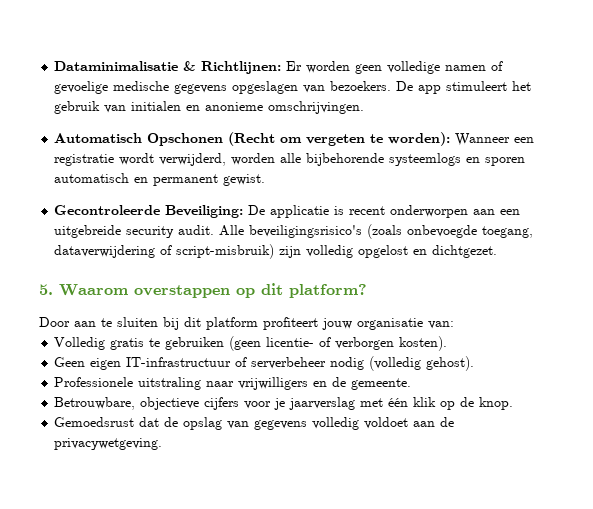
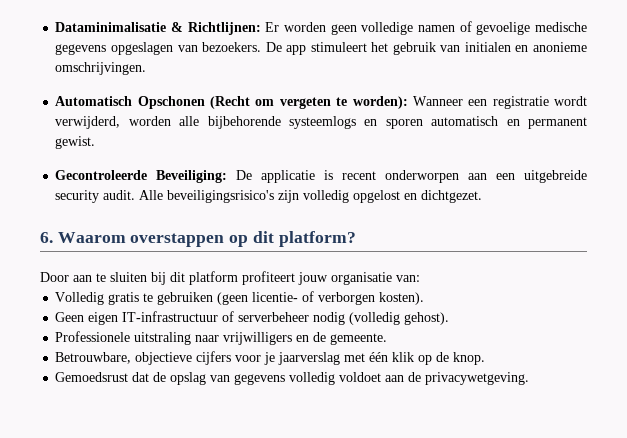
[367,224,534,239] [54,244,275,259] (zoals onbevoegde toegang, dataverwijdering of script-misbruik) -> (275, 196) none
[39,284,53,295] 5. -> [40,232,53,243] 6.

